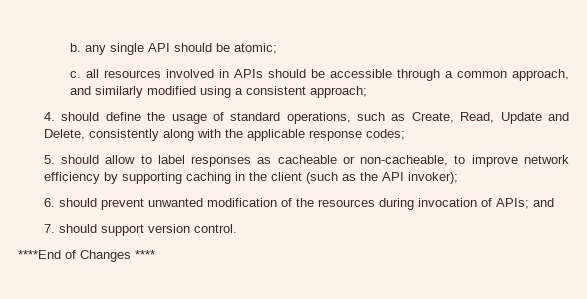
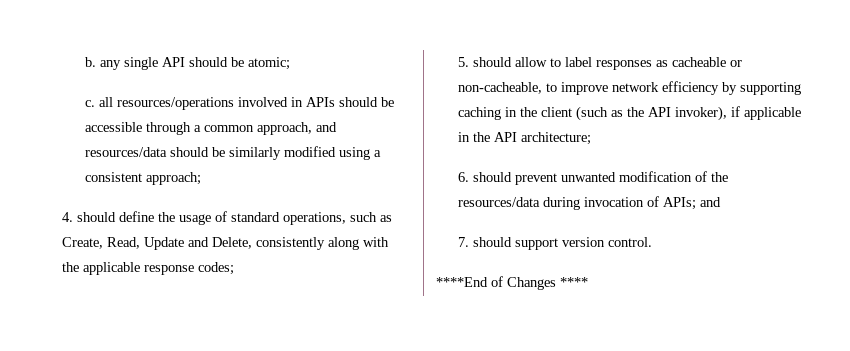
[103,70,161,78] resources -> [116,97,234,110] resources/operations
(91, 90) none -> [84,147,225,157] resources/data should be
[407,172,458,184] invoker); -> [675,106,802,121] [458,132,592,145] invoker), if applicable in the API architecture;
[317,199,375,207] resources -> [458,197,541,207] resources/data

